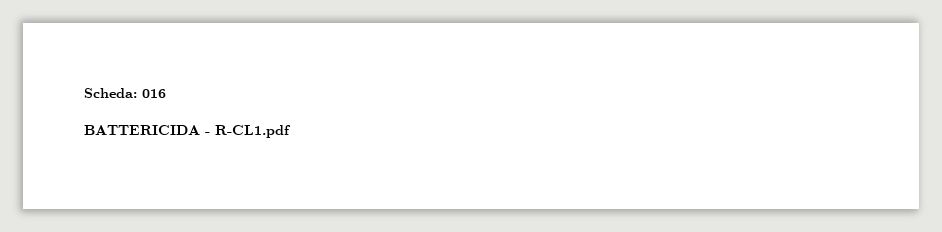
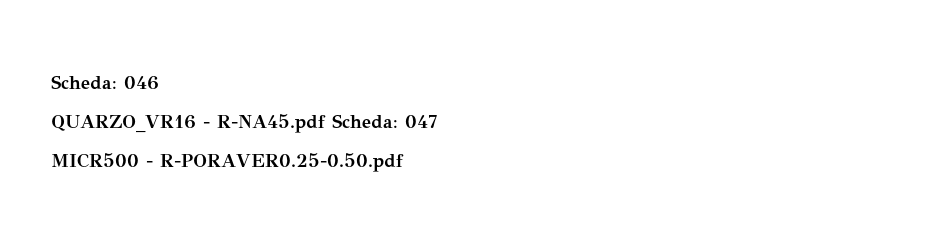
[84,88,166,98] [84,125,291,138] Scheda: 016 // BATTERICIDA - R-CL1.pdf -> [51,75,159,90] [51,114,437,133] [51,153,404,172] Scheda: 046 // QUARZO_VR16 - R-NA45.pdf Scheda: 047 // MICR500 - R-PORAVER0.25-0.50.pdf

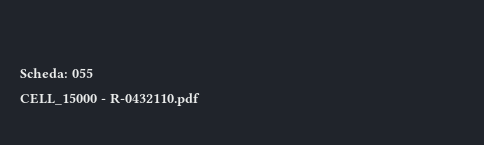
[51,75,159,90] [51,114,437,133] [51,153,404,172] Scheda: 046 // QUARZO_VR16 - R-NA45.pdf Scheda: 047 // MICR500 - R-PORAVER0.25-0.50.pdf -> [20,68,93,78] [20,93,200,106] Scheda: 055 // CELL_15000 - R-0432110.pdf

